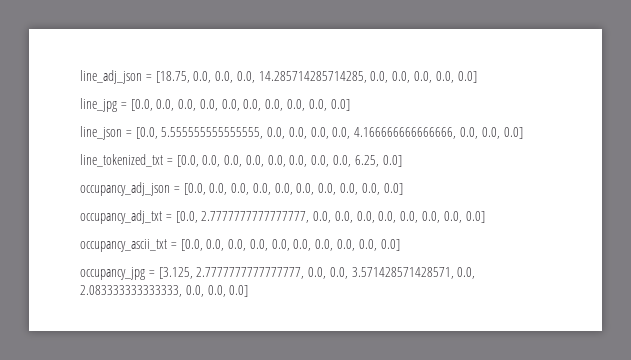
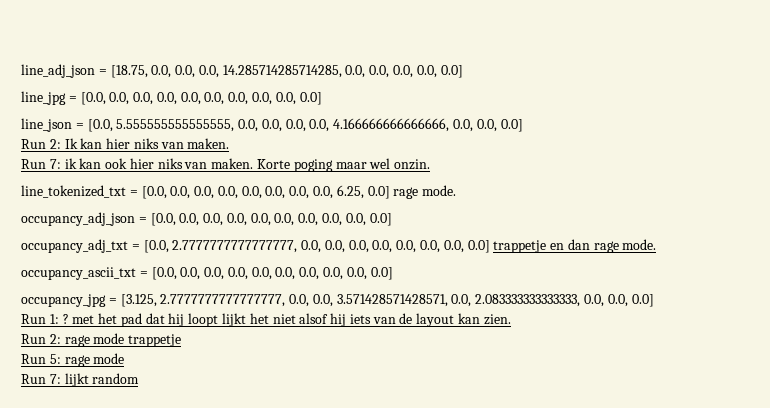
(523, 133) none -> [21,138,230,149] [21,158,431,172] // Run 2: Ik kan hier niks van maken. // Run 7: ik kan ook hier niks van maken. Korte poging maar wel onzin.
(402, 161) none -> [393,185,457,199] rage mode.
(485, 217) none -> [493,239,657,253] trappetje en dan rage mode.
(249, 291) none -> [21,313,511,327] [21,333,182,347] [21,353,125,367] [21,373,140,387] // Run 1: ? met het pad dat hij loopt lijkt het niet alsof hij iets van de layout kan zien. // Run 2: rage mode trappetje // Run 5: rage mode // Run 7: lijkt random

